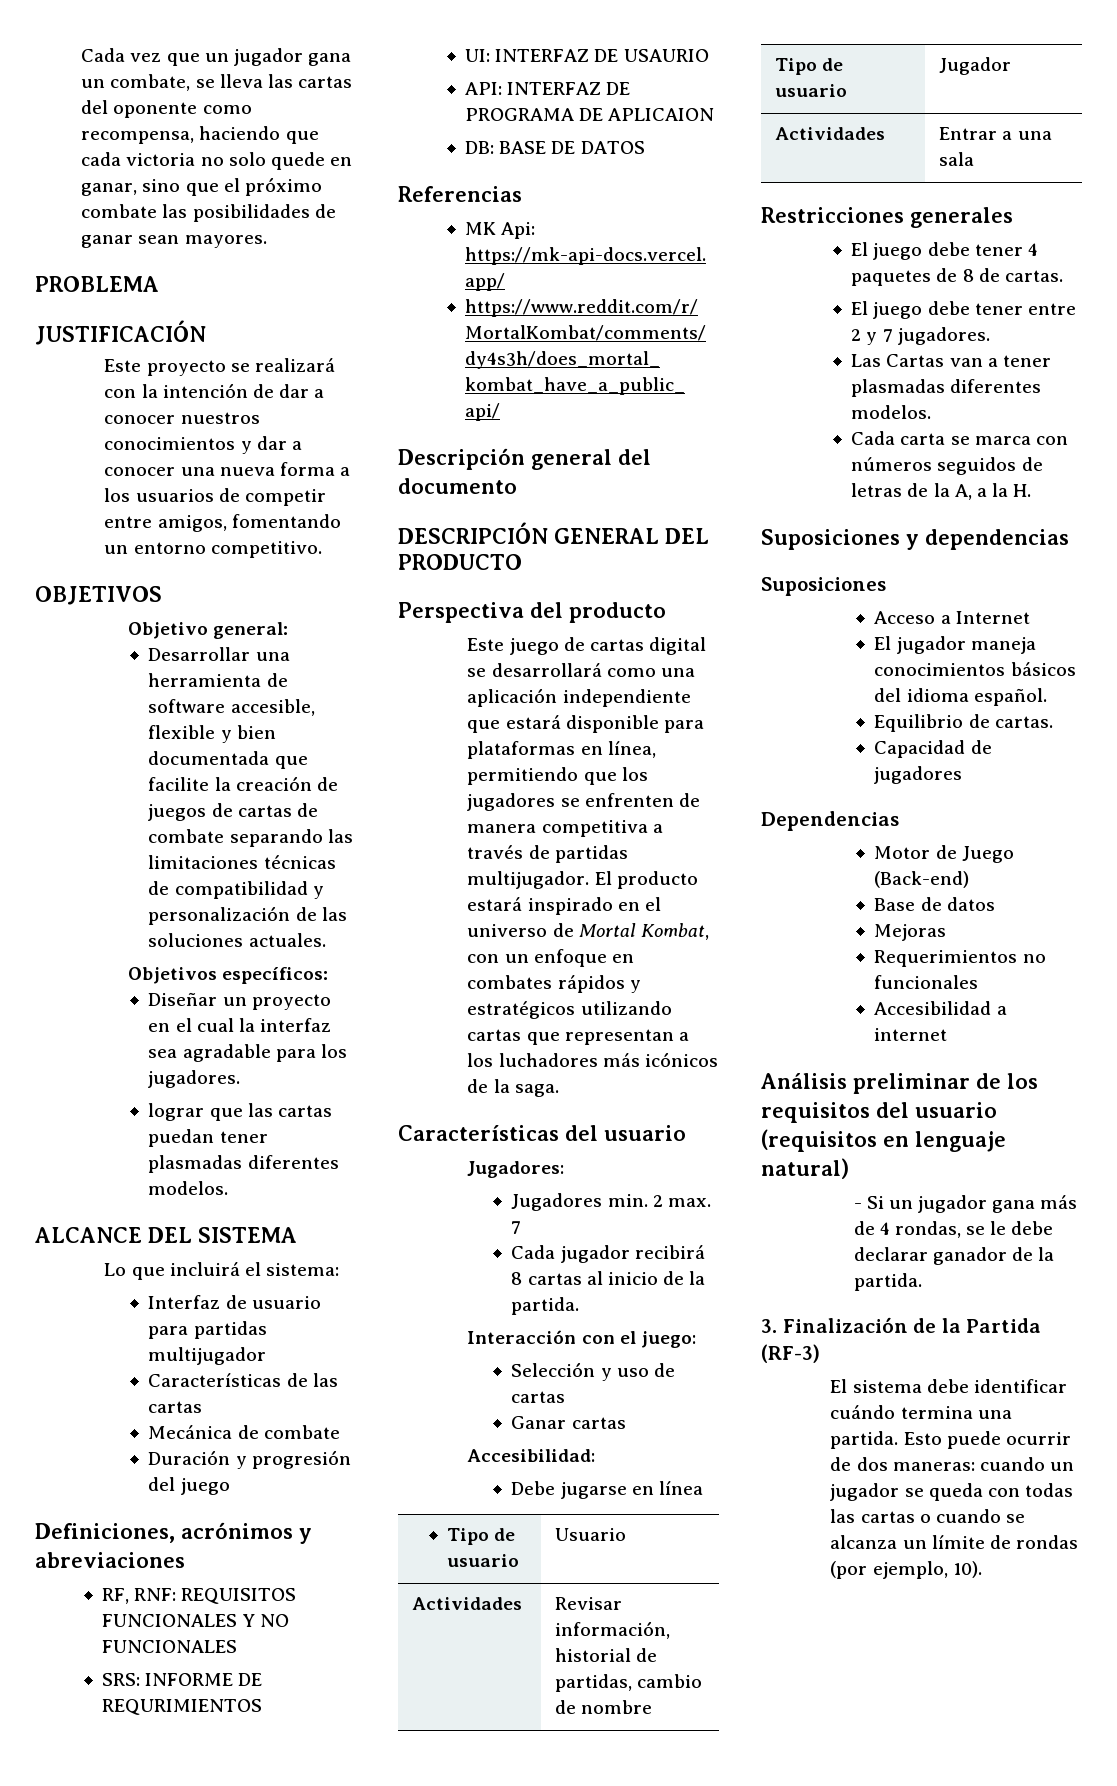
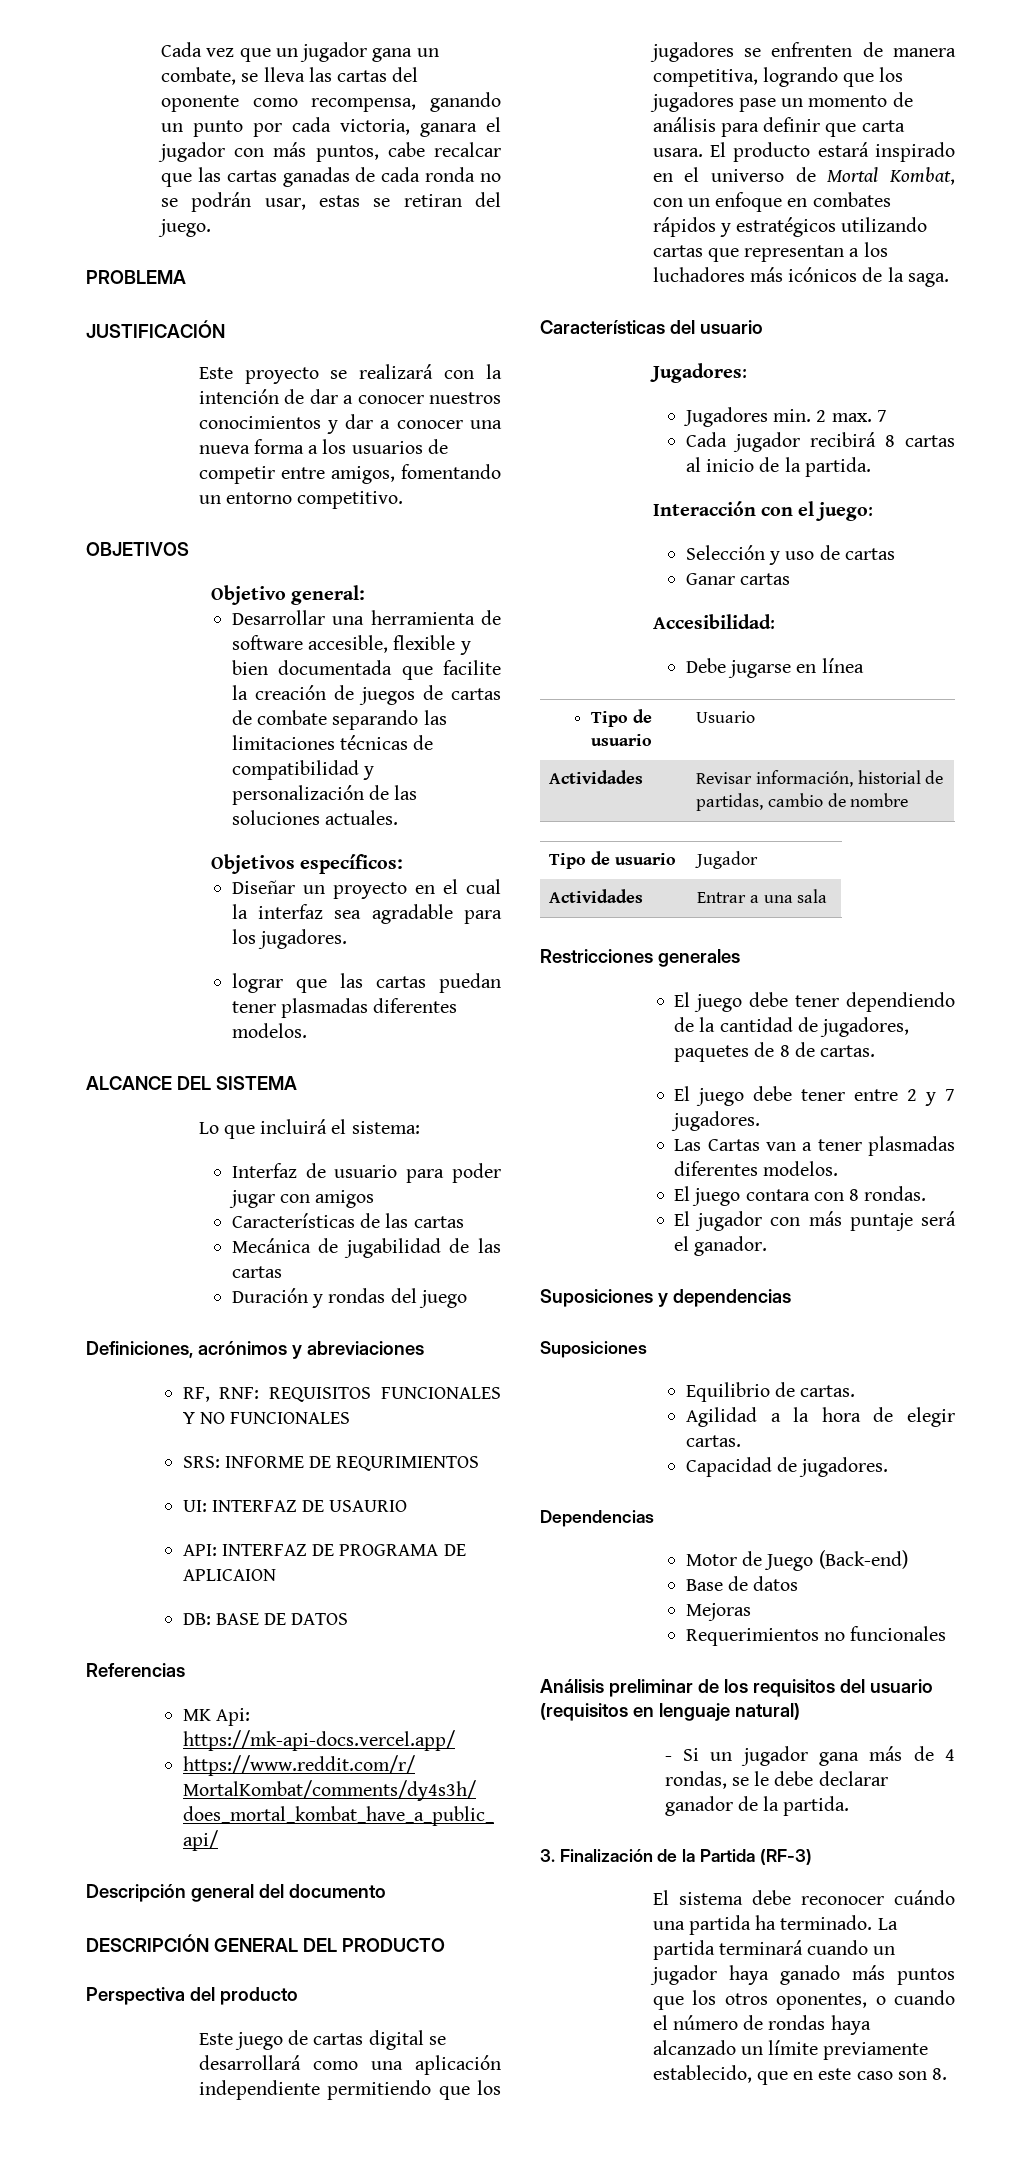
[199,126,319,144] [81,152,352,170] [81,177,322,196] [81,204,336,222] [81,235,267,248] haciendo que cada victoria no solo quede en ganar, sino que el próximo combate las posibilidades de ganar sean mayores. -> [429,92,501,112] [161,117,501,137] [158,142,501,162] [161,167,501,187] [161,192,501,212] [158,219,212,237] ganando un punto por cada victoria, ganara el jugador con más puntos, cabe recalcar que las cartas ganadas de cada ronda no se podrán usar, estas se retiran del juego.
[193,1321,267,1339] [148,1347,267,1365] partidas multijugador -> [451,1163,501,1183] [228,1190,375,1208] poder jugar con amigos
[263,1425,340,1439] combate -> [343,1238,501,1258] [231,1266,282,1278] jugabilidad de las cartas
[251,1450,351,1469] progresión -> [328,1288,386,1303] rondas
[467,715,704,733] [467,741,656,759] que estará disponible para plataformas en línea, -> (320, 2090) none
[541,820,663,837] [467,845,628,863] [467,871,590,889] competitiva a través de partidas multijugador. -> [652,67,904,87] [649,92,913,112] [652,117,905,137] [652,148,703,157] competitiva, logrando que los jugadores pase un momento de análisis para definir que carta usara.
[1027,243,1038,256] 4 -> [846,992,955,1012] [674,1017,910,1037] dependiendo de la cantidad de jugadores,
[851,431,1068,445] [851,457,1043,475] [851,483,1032,500] [761,529,1069,550] [761,577,886,596] [874,611,1030,624] [874,636,1036,654] [874,662,1076,676] [874,688,1047,706] [874,714,990,732] Cada carta se marca con números seguidos de letras de la A, a la H. // Suposiciones y dependencias // Suposiciones // Acceso a Internet // El jugador maneja conocimientos básicos del idioma español. // Equilibrio de -> [674,1186,927,1206] [674,1211,956,1231] [674,1236,768,1256] [540,1289,791,1307] [540,1341,647,1358] [685,1382,856,1402] [685,1407,955,1427] El juego contara con 8 rondas. // El jugador con más puntaje será el ganador. // Suposiciones y dependencias // Suposiciones // Equilibrio de cartas. // Agilidad a la hora de elegir
[874,766,963,784] jugadores -> [799,1457,889,1477] jugadores.
[874,1001,1007,1015] [874,1028,948,1041] // Accesibilidad a internet -> (947, 1633) none
[973,1379,1067,1393] [830,1405,1012,1419] [830,1431,1071,1449] [830,1457,1074,1471] [830,1483,1073,1501] [830,1509,1025,1523] [830,1535,1078,1549] [830,1561,982,1579] identificar cuándo termina una partida. Esto puede ocurrir de dos maneras: cuando un jugador se queda con todas las cartas o cuando se alcanza un límite de rondas (por ejemplo, 10). -> [800,1890,955,1905] [652,1915,898,1935] [652,1940,896,1960] [649,1965,955,1985] [652,1990,955,2010] [652,2015,871,2035] [652,2040,929,2060] [652,2065,948,2085] reconocer cuándo una partida ha terminado. La partida terminará cuando un jugador haya ganado más puntos que los otros oponentes, o cuando el número de rondas haya alcanzado un límite previamente establecido, que en este caso son 8.

